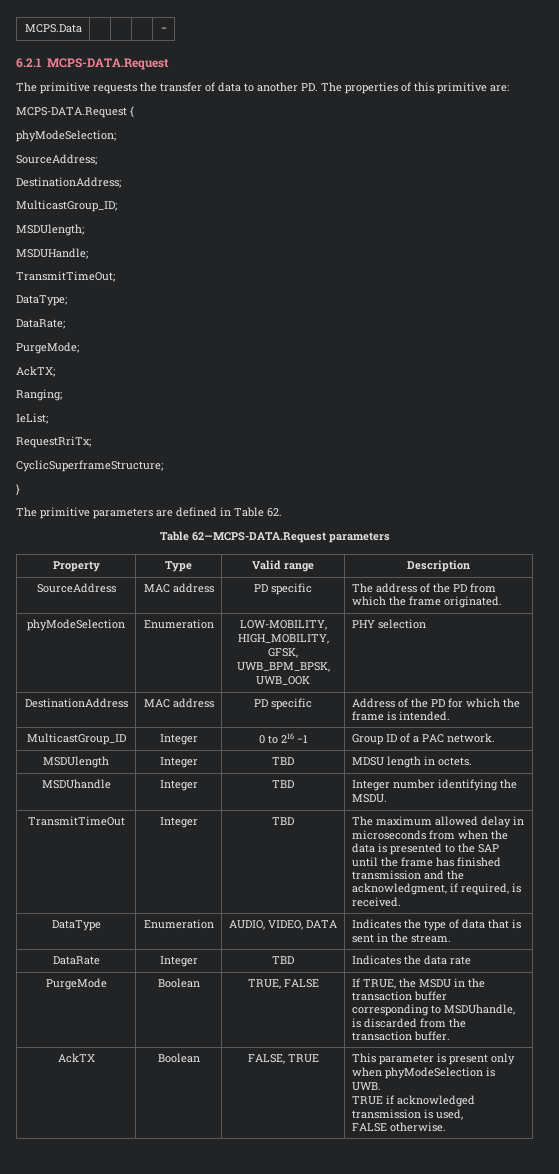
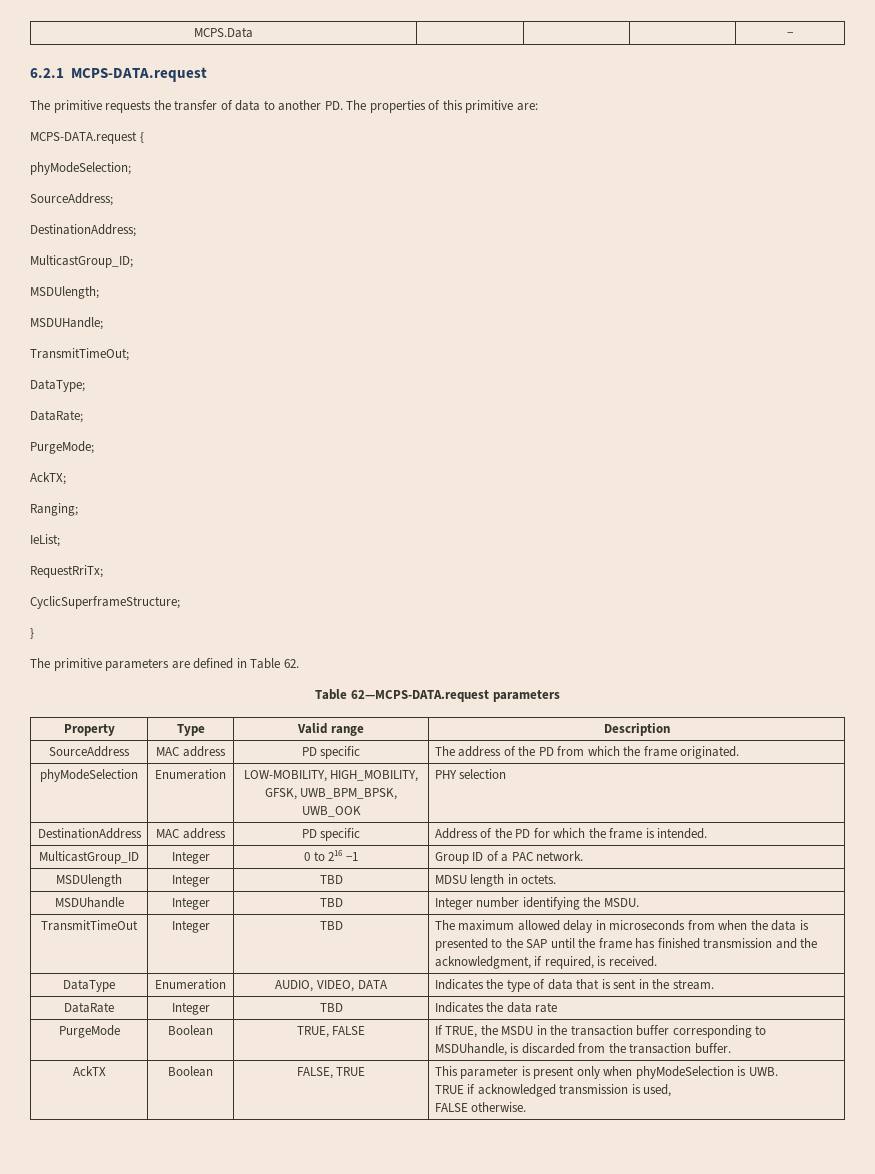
[46,58,169,70] MCPS-DATA.Request -> [70,67,207,82] MCPS-DATA.request
[16,107,127,118] MCPS-DATA.Request -> [30,131,137,144] MCPS-DATA.request
[191,532,326,543] 62—MCPS-DATA.Request -> [351,690,489,702] 62—MCPS-DATA.request

